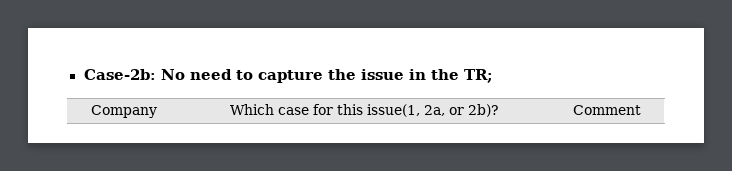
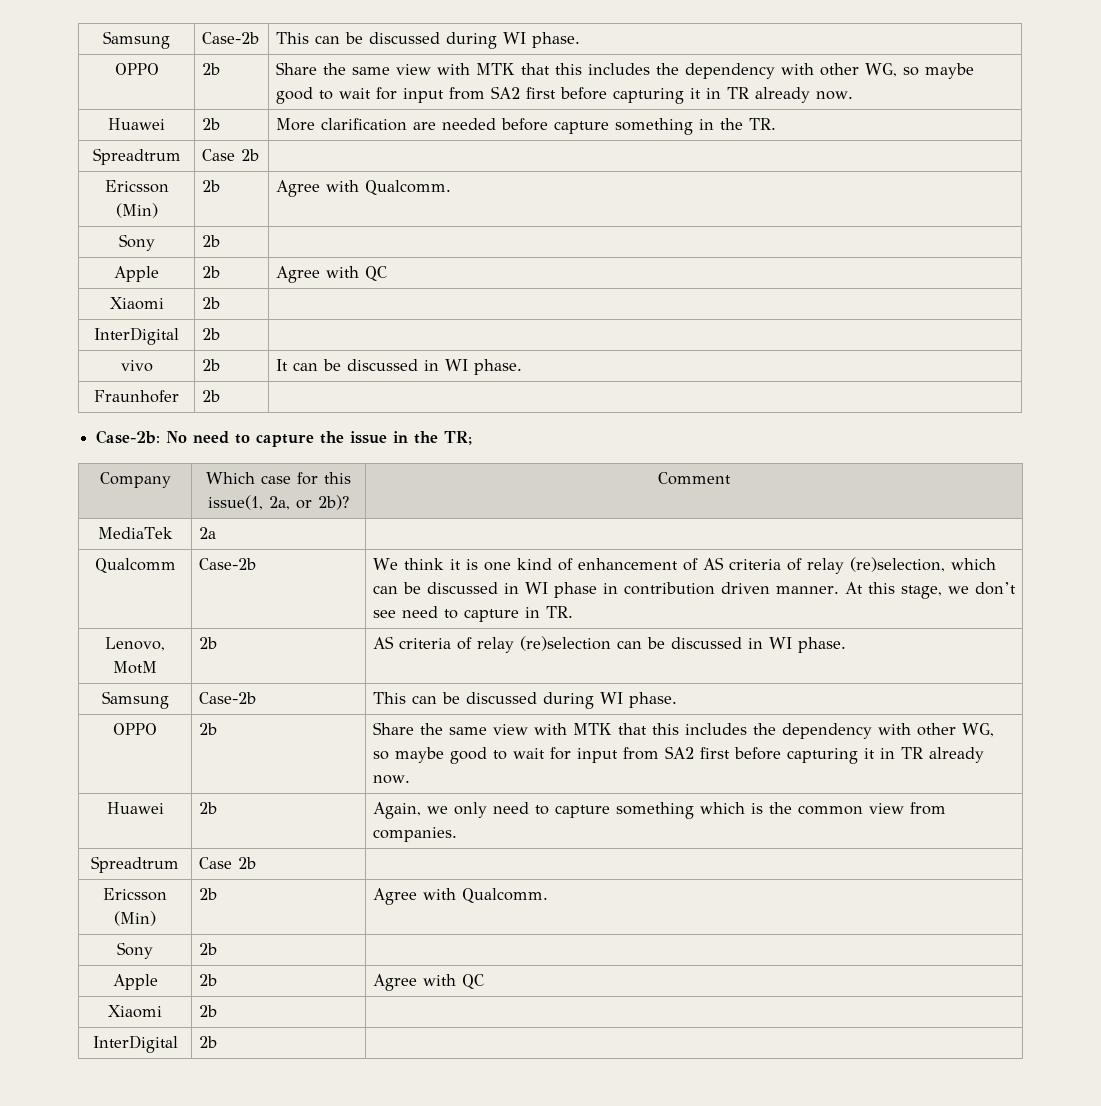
(83, 74) none -> [103,31,170,49] [201,32,259,44] [275,32,580,49] [114,63,159,75] [201,63,220,75] [275,62,974,79] [275,86,853,104] [108,118,165,130] [201,118,220,130] [275,118,776,135] [92,148,181,165] [201,149,259,161] [104,180,169,193] [115,203,158,218] [201,180,220,192] [275,180,451,197] [118,234,155,251] [201,235,220,247] [114,266,159,282] [201,266,220,278] [275,266,387,283] [109,297,164,310] [201,297,220,309] [94,327,179,345] [201,328,220,340] [120,360,153,372] [201,359,220,371] [275,359,522,375] [94,390,179,403] [201,390,220,402] Samsung | Case-2b | This can be discussed during WI phase. // OPPO | 2b | Share the same view with MTK that this includes the dependency with other WG, so maybe good to wait for input from SA2 first before capturing it in TR already now. // Huawei | 2b | More clarification are needed before capture something in the TR. // Spreadtrum | Case 2b | // Ericsson (Min) | 2b | Agree with Qualcomm. // Sony | 2b | // Apple | 2b | Agree with QC // Xiaomi | 2b | // InterDigital | 2b | // vivo | 2b | It can be discussed in WI phase. // Fraunhofer | 2b | //
(641, 110) none -> [97,527,173,539] [198,527,216,539] [94,558,176,573] [198,558,256,570] [372,557,996,574] [372,582,1016,599] [372,606,573,622] [105,637,165,651] [113,661,157,674] [198,637,217,649] [372,636,846,653] [101,691,169,709] [198,692,256,704] [372,692,677,709] [113,723,157,735] [198,723,217,735] [372,722,994,739] [372,746,984,764] [372,775,410,784] [106,802,164,814] [198,802,217,814] [372,802,946,819] [372,827,457,842] [91,856,179,873] [198,857,256,869] [103,888,167,901] [114,911,156,926] [198,888,217,900] [372,888,548,905] [117,942,153,959] [198,943,217,955] [112,974,158,990] [198,974,217,986] [372,974,484,991] [108,1005,162,1018] [198,1005,217,1017] [92,1035,178,1053] [198,1036,217,1048] // MediaTek | 2a | // Qualcomm | Case-2b | We think it is one kind of enhancement of AS criteria of relay (re)selection, which can be discussed in WI phase in contribution driven manner. At this stage, we don’t see need to capture in TR. // Lenovo, MotM | 2b | AS criteria of relay (re)selection can be discussed in WI phase. // Samsung | Case-2b | This can be discussed during WI phase. // OPPO | 2b | Share the same view with MTK that this includes the dependency with other WG, so maybe good to wait for input from SA2 first before capturing it in TR already now. // Huawei | 2b | Again, we only need to capture something which is the common view from companies. // Spreadtrum | Case 2b | // Ericsson (Min) | 2b | Agree with Qualcomm. // Sony | 2b | // Apple | 2b | Agree with QC // Xiaomi | 2b | // InterDigital | 2b |

